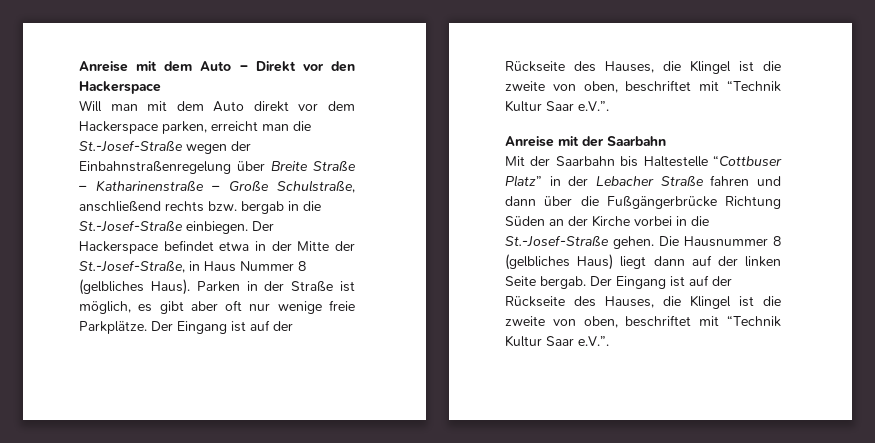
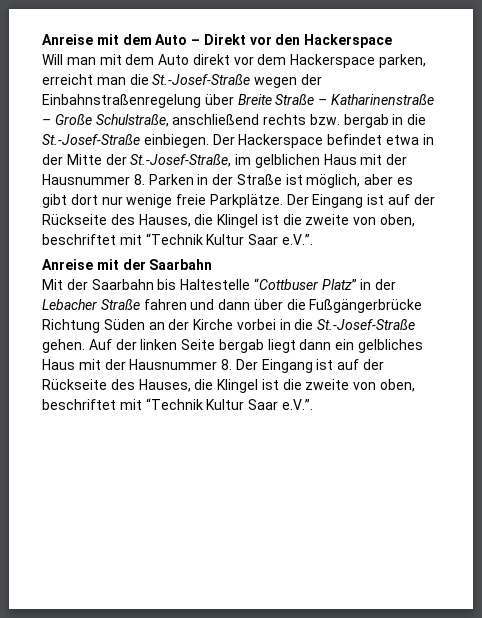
[189,261,306,272] [79,279,190,295] in Haus Nummer 8 (gelbliches Haus). -> [235,154,408,168] [42,174,145,185] im gelblichen Haus mit der Hausnummer 8.
(131, 307) none -> [364,174,394,185] aber
[190,300,243,311] aber oft -> [70,194,98,205] dort
[659,236,781,247] [505,254,781,270] [505,276,586,289] Die Hausnummer 8 (gelbliches Haus) liegt dann auf der linken Seite bergab. -> [88,339,424,353] [42,359,233,370] Auf der linken Seite bergab liegt dann ein gelbliches Haus mit der Hausnummer 8.

